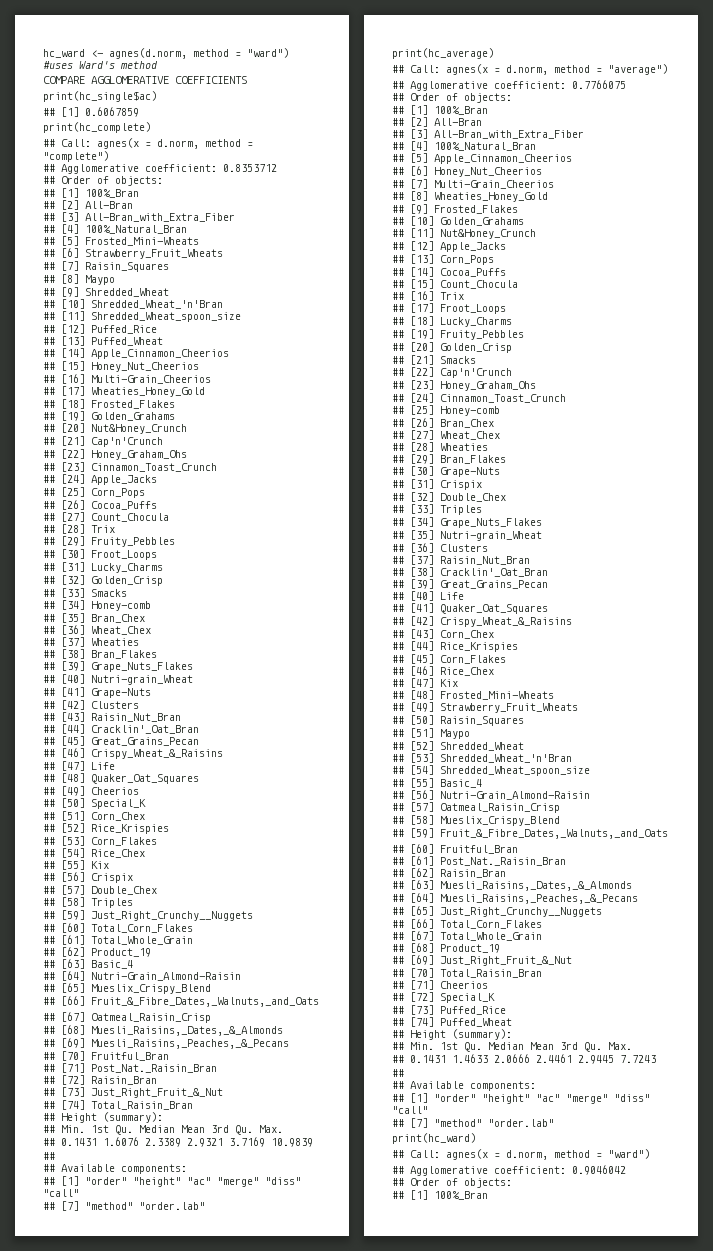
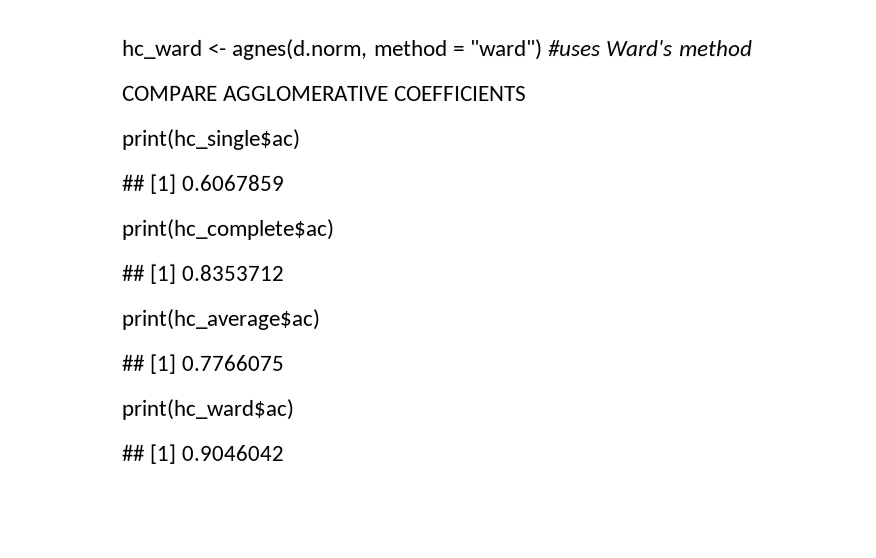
[43,122,151,133] [43,138,253,149] [43,151,109,162] [43,164,277,174] [43,176,163,186] [43,188,139,198] [43,200,133,210] [43,212,235,222] [43,224,187,234] [43,236,199,246] [43,248,223,259] [43,261,169,272] [43,274,115,285] [43,287,169,297] [43,299,223,309] [43,311,241,322] [43,324,157,334] [43,336,163,346] [43,348,229,359] [43,361,199,372] [43,374,211,384] [43,386,205,397] [43,399,175,409] [43,411,175,421] [43,423,187,434] [43,436,163,447] [43,449,187,460] [43,462,217,472] [43,474,157,485] [43,487,145,498] [43,500,157,510] [43,512,169,522] [43,524,115,534] [43,536,175,547] [43,549,157,560] [43,562,163,573] [43,575,163,586] [43,588,127,598] [43,600,151,611] [43,613,145,623] [43,625,151,635] [43,637,139,647] [43,649,157,659] [43,661,193,672] [43,674,193,685] [43,687,151,698] [43,700,139,710] [43,712,181,722] [43,724,199,734] [43,736,199,746] [43,748,223,759] [43,761,115,771] [43,773,199,784] [43,786,139,796] [43,798,146,809] [43,811,145,821] [43,823,169,834] [43,836,157,846] [43,848,145,858] [43,860,109,870] [43,872,133,883] [43,885,157,895] [43,897,133,908] [43,910,253,921] [43,923,193,933] [43,935,193,945] [43,947,151,957] [43,959,133,969] [43,971,241,981] [43,983,211,994] [43,996,319,1007] [43,1012,211,1023] [43,1025,283,1036] [43,1038,289,1049] [43,1051,169,1061] [43,1063,217,1073] [43,1075,157,1085] [43,1087,223,1098] [43,1100,193,1110] [43,1112,163,1123] [43,1125,283,1135] [43,1137,313,1147] [43,1152,55,1160] [43,1164,187,1174] [43,1176,301,1187] [43,1189,79,1197] [43,1201,205,1211] [392,48,494,59] [392,64,668,75] [392,80,626,91] [392,93,512,103] [392,105,488,115] [392,117,482,127] [392,129,584,139] [392,141,536,151] [392,153,572,164] [392,166,542,177] [392,179,554,189] [392,191,548,202] [392,204,518,214] [392,216,524,226] [392,228,536,239] [392,241,506,252] [392,254,494,265] [392,267,506,277] [392,279,518,289] [392,291,464,301] [392,303,506,314] [392,316,512,327] [392,329,524,340] [392,342,512,353] [392,355,476,365] [392,367,512,378] [392,380,536,391] [392,393,566,403] [392,405,500,416] [392,418,494,428] [392,430,500,440] [392,442,488,452] [392,454,506,464] [392,466,500,477] [392,479,482,490] [392,492,506,502] [392,504,482,515] [392,517,542,528] [392,530,542,541] [392,543,488,553] [392,555,530,565] [392,567,548,577] [392,579,548,589] [392,591,464,601] [392,603,548,614] [392,616,572,627] [392,629,494,639] [392,641,518,652] [392,654,506,664] [392,666,494,676] [392,678,458,688] [392,690,554,700] [392,702,578,713] [392,715,524,726] [392,728,470,739] [392,741,524,751] [392,753,572,763] [392,765,590,776] [392,778,482,788] [392,790,590,800] [392,802,560,813] [392,815,560,826] [392,828,668,839] [392,844,518,854] [392,856,566,866] [392,868,506,878] [392,880,632,891] [392,893,638,904] [392,906,602,917] [392,919,542,929] [392,931,542,941] [392,943,500,953] [392,955,572,966] [392,968,542,978] [392,980,488,990] [392,992,495,1003] [392,1005,506,1015] [392,1017,512,1027] [392,1029,512,1040] [392,1042,632,1052] [392,1054,656,1064] [392,1069,404,1077] [392,1081,536,1091] [392,1093,650,1104] [392,1106,428,1114] [392,1118,554,1128] [392,1133,476,1144] [392,1149,650,1160] [392,1165,626,1176] [392,1178,512,1188] [392,1190,488,1200] print(hc_complete) // ## Call: agnes(x = d.norm, method = "complete") // ## Agglomerative coefficient: 0.8353712 // ## Order of objects: // ## [1] 100%_Bran // ## [2] All-Bran // ## [3] All-Bran_with_Extra_Fiber // ## [4] 100%_Natural_Bran // ## [5] Frosted_Mini-Wheats // ## [6] Strawberry_Fruit_Wheats // ## [7] Raisin_Squares // ## [8] Maypo // ## [9] Shredded_Wheat // ## [10] Shredded_Wheat_'n'Bran // ## [11] Shredded_Wheat_spoon_size // ## [12] Puffed_Rice // ## [13] Puffed_Wheat // ## [14] Apple_Cinnamon_Cheerios // ## [15] Honey_Nut_Cheerios // ## [16] Multi-Grain_Cheerios // ## [17] Wheaties_Honey_Gold // ## [18] Frosted_Flakes // ## [19] Golden_Grahams // ## [20] Nut&Honey_Crunch // ## [21] Cap'n'Crunch // ## [22] Honey_Graham_Ohs // ## [23] Cinnamon_Toast_Crunch // ## [24] Apple_Jacks // ## [25] Corn_Pops // ## [26] Cocoa_Puffs // ## [27] Count_Chocula // ## [28] Trix // ## [29] Fruity_Pebbles // ## [30] Froot_Loops // ## [31] Lucky_Charms // ## [32] Golden_Crisp // ## [33] Smacks // ## [34] Honey-comb // ## [35] Bran_Chex // ## [36] Wheat_Chex // ## [37] Wheaties // ## [38] Bran_Flakes // ## [39] Grape_Nuts_Flakes // ## [40] Nutri-grain_Wheat // ## [41] Grape-Nuts // ## [42] Clusters // ## [43] Raisin_Nut_Bran // ## [44] Cracklin'_Oat_Bran // ## [45] Great_Grains_Pecan // ## [46] Crispy_Wheat_&_Raisins // ## [47] Life // ## [48] Quaker_Oat_Squares // ## [49] Cheerios // ## [50] Special_K // ## [51] Corn_Chex // ## [52] Rice_Krispies // ## [53] Corn_Flakes // ## [54] Rice_Chex // ## [55] Kix // ## [56] Crispix // ## [57] Double_Chex // ## [58] Triples // ## [59] Just_Right_Crunchy__Nuggets // ## [60] Total_Corn_Flakes // ## [61] Total_Whole_Grain // ## [62] Product_19 // ## [63] Basic_4 // ## [64] Nutri-Grain_Almond-Raisin // ## [65] Mueslix_Crispy_Blend // ## [66] Fruit_&_Fibre_Dates,_Walnuts,_and_Oats // ## [67] Oatmeal_Raisin_Crisp // ## [68] Muesli_Raisins,_Dates,_&_Almonds // ## [69] Muesli_Raisins,_Peaches,_&_Pecans // ## [70] Fruitful_Bran // ## [71] Post_Nat._Raisin_Bran // ## [72] Raisin_Bran // ## [73] Just_Right_Fruit_&_Nut // ## [74] Total_Raisin_Bran // ## Height (summary): // ## Min. 1st Qu. Median Mean 3rd Qu. Max. // ## 0.1431 1.6076 2.3389 2.9321 3.7169 10.9839 // ## // ## Available components: // ## [1] "order" "height" "ac" "merge" "diss" "call" // ## [7] "method" "order.lab" // print(hc_average) // ## Call: agnes(x = d.norm, method = "average") // ## Agglomerative coefficient: 0.7766075 // ## Order of objects: // ## [1] 100%_Bran // ## [2] All-Bran // ## [3] All-Bran_with_Extra_Fiber // ## [4] 100%_Natural_Bran // ## [5] Apple_Cinnamon_Cheerios // ## [6] Honey_Nut_Cheerios // ## [7] Multi-Grain_Cheerios // ## [8] Wheaties_Honey_Gold // ## [9] Frosted_Flakes // ## [10] Golden_Grahams // ## [11] Nut&Honey_Crunch // ## [12] Apple_Jacks // ## [13] Corn_Pops // ## [14] Cocoa_Puffs // ## [15] Count_Chocula // ## [16] Trix // ## [17] Froot_Loops // ## [18] Lucky_Charms // ## [19] Fruity_Pebbles // ## [20] Golden_Crisp // ## [21] Smacks // ## [22] Cap'n'Crunch // ## [23] Honey_Graham_Ohs // ## [24] Cinnamon_Toast_Crunch // ## [25] Honey-comb // ## [26] Bran_Chex // ## [27] Wheat_Chex // ## [28] Wheaties // ## [29] Bran_Flakes // ## [30] Grape-Nuts // ## [31] Crispix // ## [32] Double_Chex // ## [33] Triples // ## [34] Grape_Nuts_Flakes // ## [35] Nutri-grain_Wheat // ## [36] Clusters // ## [37] Raisin_Nut_Bran // ## [38] Cracklin'_Oat_Bran // ## [39] Great_Grains_Pecan // ## [40] Life // ## [41] Quaker_Oat_Squares // ## [42] Crispy_Wheat_&_Raisins // ## [43] Corn_Chex // ## [44] Rice_Krispies // ## [45] Corn_Flakes // ## [46] Rice_Chex // ## [47] Kix // ## [48] Frosted_Mini-Wheats // ## [49] Strawberry_Fruit_Wheats // ## [50] Raisin_Squares // ## [51] Maypo // ## [52] Shredded_Wheat // ## [53] Shredded_Wheat_'n'Bran // ## [54] Shredded_Wheat_spoon_size // ## [55] Basic_4 // ## [56] Nutri-Grain_Almond-Raisin // ## [57] Oatmeal_Raisin_Crisp // ## [58] Mueslix_Crispy_Blend // ## [59] Fruit_&_Fibre_Dates,_Walnuts,_and_Oats // ## [60] Fruitful_Bran // ## [61] Post_Nat._Raisin_Bran // ## [62] Raisin_Bran // ## [63] Muesli_Raisins,_Dates,_&_Almonds // ## [64] Muesli_Raisins,_Peaches,_&_Pecans // ## [65] Just_Right_Crunchy__Nuggets // ## [66] Total_Corn_Flakes // ## [67] Total_Whole_Grain // ## [68] Product_19 // ## [69] Just_Right_Fruit_&_Nut // ## [70] Total_Raisin_Bran // ## [71] Cheerios // ## [72] Special_K // ## [73] Puffed_Rice // ## [74] Puffed_Wheat // ## Height (summary): // ## Min. 1st Qu. Median Mean 3rd Qu. Max. // ## 0.1431 1.4633 2.0666 2.4461 2.9445 7.7243 // ## // ## Available components: // ## [1] "order" "height" "ac" "merge" "diss" "call" // ## [7] "method" "order.lab" // print(hc_ward) // ## Call: agnes(x = d.norm, method = "ward") // ## Agglomerative coefficient: 0.9046042 // ## Order of objects: // ## [1] 100%_Bran -> [122,218,335,240] [121,263,286,284] [121,308,320,330] [121,353,285,374] [121,398,294,420] [121,443,285,464] print(hc_complete$ac) // ## [1] 0.8353712 // print(hc_average$ac) // ## [1] 0.7766075 // print(hc_ward$ac) // ## [1] 0.9046042

